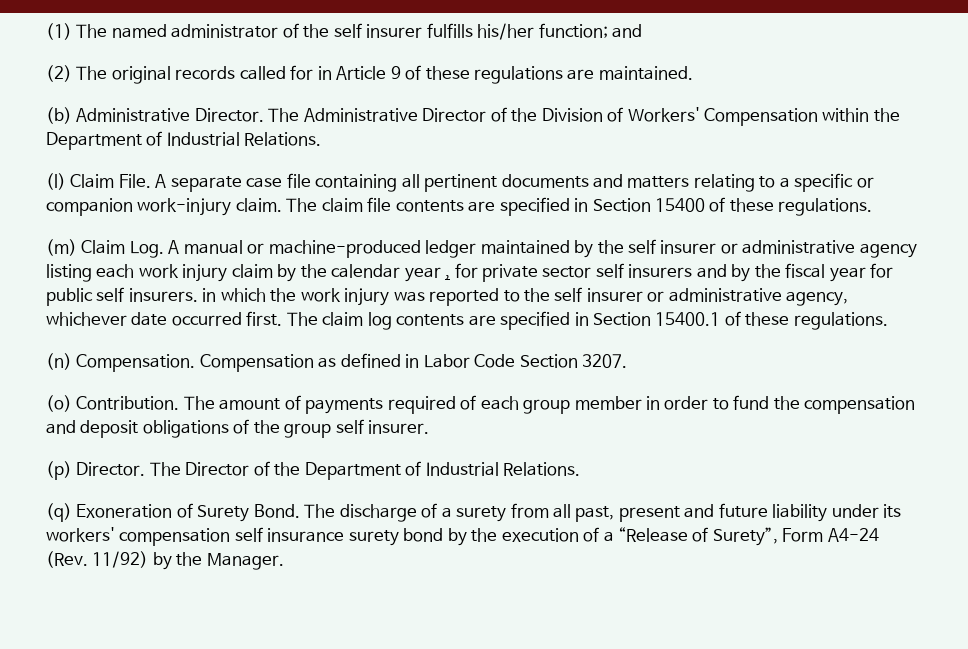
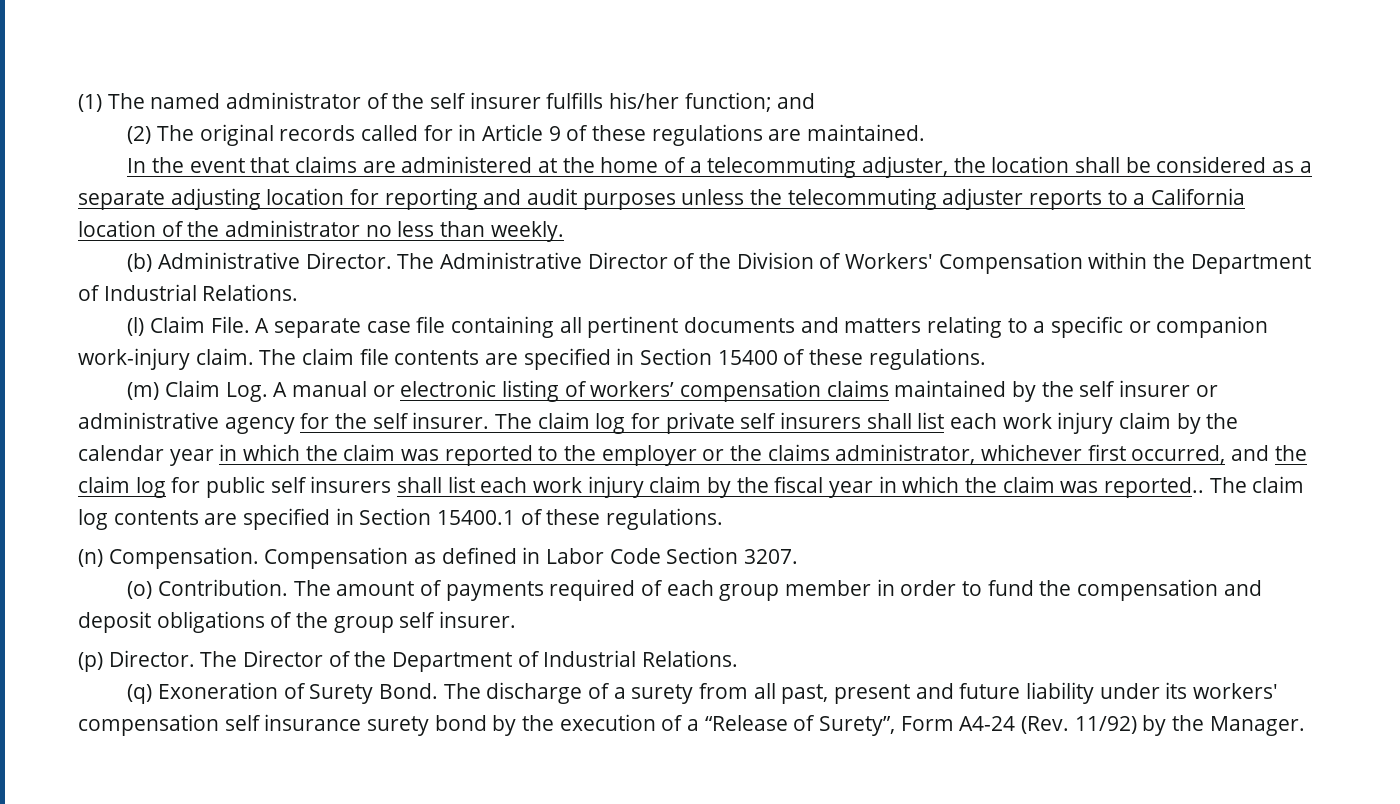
(693, 73) none -> [127,156,1312,178] [78,188,1246,210] [78,220,564,242] // In the event that claims are administered at the home of a telecommuting adjuster, the location shall be considered as a separate adjusting location for reporting and audit purposes unless the telecommuting adjuster reports to a California location of the administrator no less than weekly.
[268,240,477,258] machine-produced ledger -> [400,380,889,402] electronic listing of workers’ compensation claims
[46,264,92,282] listing -> [300,412,945,434] for the self insurer. The claim log for private self insurers shall list
[445,263,894,282] [46,287,849,306] [46,311,283,326] , for private sector self insurers and by the fiscal year for public self insurers. in which the work injury was reported to the self insurer or administrative agency, whichever date occurred first. -> [219,444,1307,466] [78,476,1205,498] in which the claim was reported to the employer or the claims administrator, whichever first occurred, and the claim log for public self insurers shall list each work injury claim by the fiscal year in which the claim was reported..

